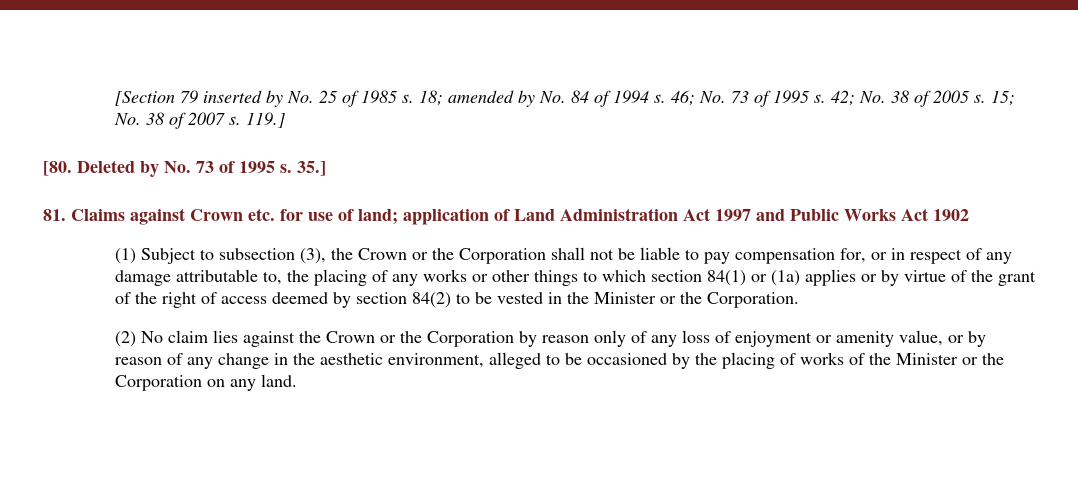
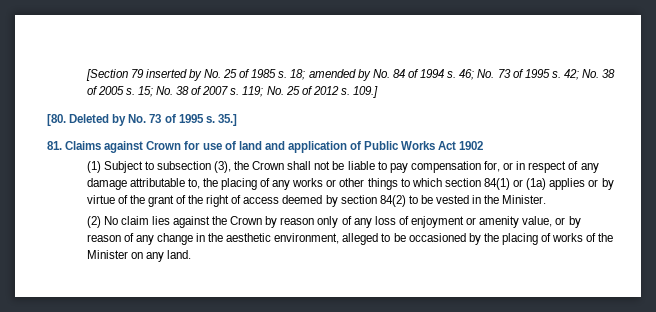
[245,112,285,128] 119.] -> [242,86,379,98] 119; No. 25 of 2012 s. 109.]
[248,208,275,221] etc. -> (182, 145) none
[358,208,785,225] land; application of Land Administration Act 1997 and -> [238,141,362,153] land and application of
[411,248,546,264] or the Corporation -> (285, 165) none
[593,292,799,308] Minister or the Corporation. -> [502,195,547,204] Minister.
[379,331,514,347] or the Corporation -> (263, 220) none
[961,353,1004,365] [114,375,202,391] or the Corporation -> (128, 254) none

